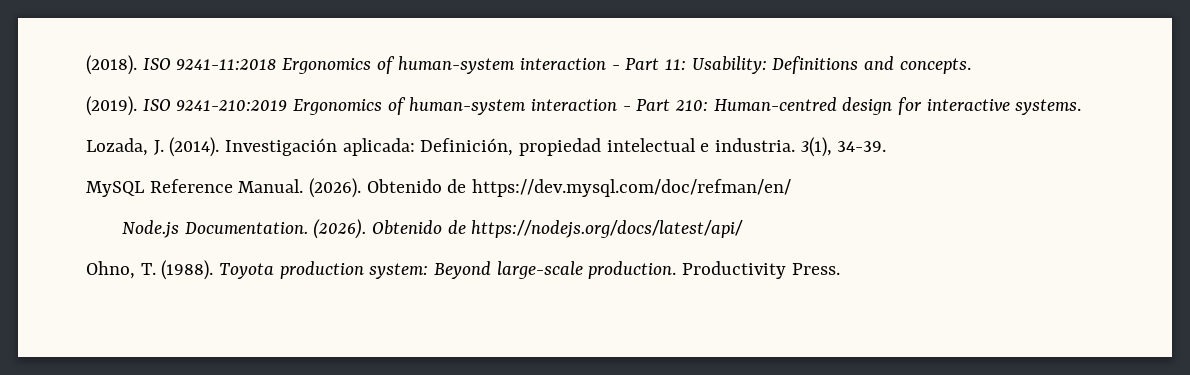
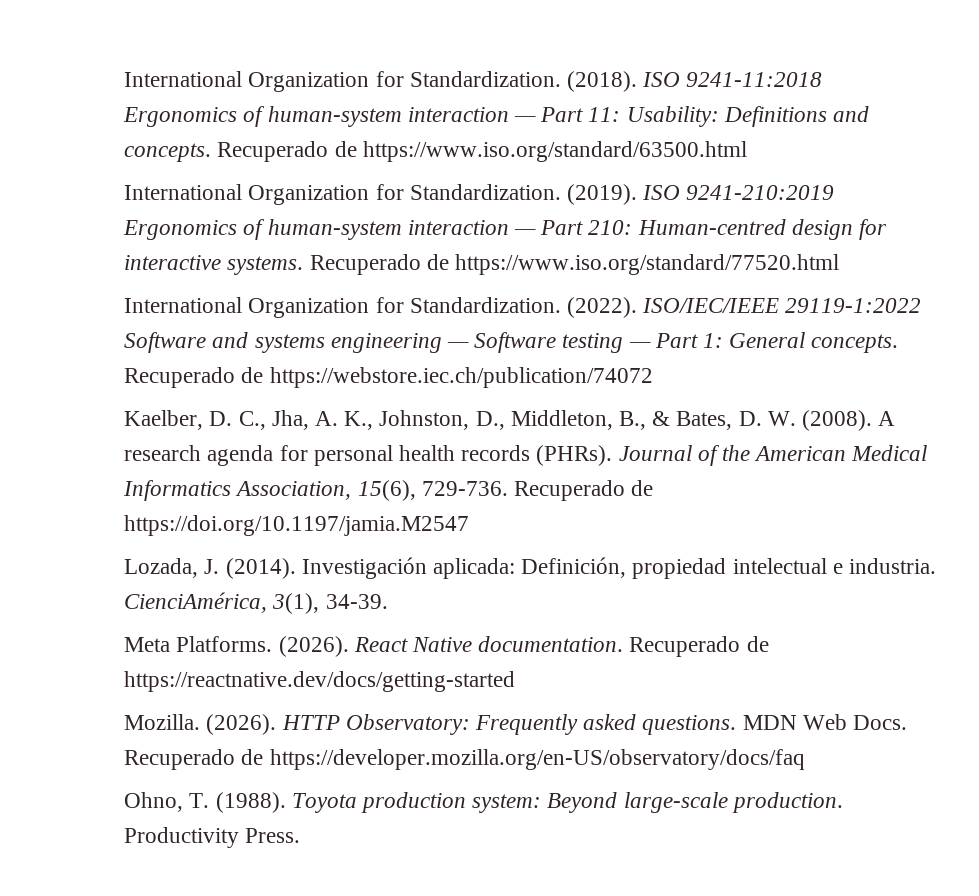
(86, 65) none -> [124,71,561,92] International Organization for Standardization.
[611,65,620,70] - -> [514,116,537,122] —
(971, 66) // -> [217,141,747,162] [124,184,561,205] Recuperado de https://www.iso.org/standard/63500.html // International Organization for Standardization.
[622,106,631,111] - -> [514,229,537,235] —
(1082, 107) none -> [309,254,840,275] [124,297,922,318] [124,332,899,353] [124,367,653,388] [124,410,896,431] [124,445,928,466] [123,480,654,501] [124,515,470,536] Recuperado de https://www.iso.org/standard/77520.html // International Organization for Standardization. (2022). ISO/IEC/IEEE 29119-1:2022 Software and systems engineering — Software testing — Part 1: General concepts. Recuperado de https://webstore.iec.ch/publication/74072 // Kaelber, D. C., Jha, A. K., Johnston, D., Middleton, B., & Bates, D. W. (2008). A research agenda for personal health records (PHRs). Journal of the American Medical Informatics Association, 15(6), 729-736. Recuperado de https://doi.org/10.1197/jamia.M2547
(796, 145) none -> [124,592,268,613] CienciAmérica,
[86,178,792,198] [122,219,744,239] MySQL Reference Manual. (2026). Obtenido de https://dev.mysql.com/doc/refman/en/ // Node.js Documentation. (2026). Obtenido de https://nodejs.org/docs/latest/api/ -> [124,636,769,657] [124,671,516,692] [124,714,908,735] [124,749,805,770] Meta Platforms. (2026). React Native documentation. Recuperado de https://reactnative.dev/docs/getting-started // Mozilla. (2026). HTTP Observatory: Frequently asked questions. MDN Web Docs. Recuperado de https://developer.mozilla.org/en-US/observatory/docs/faq

